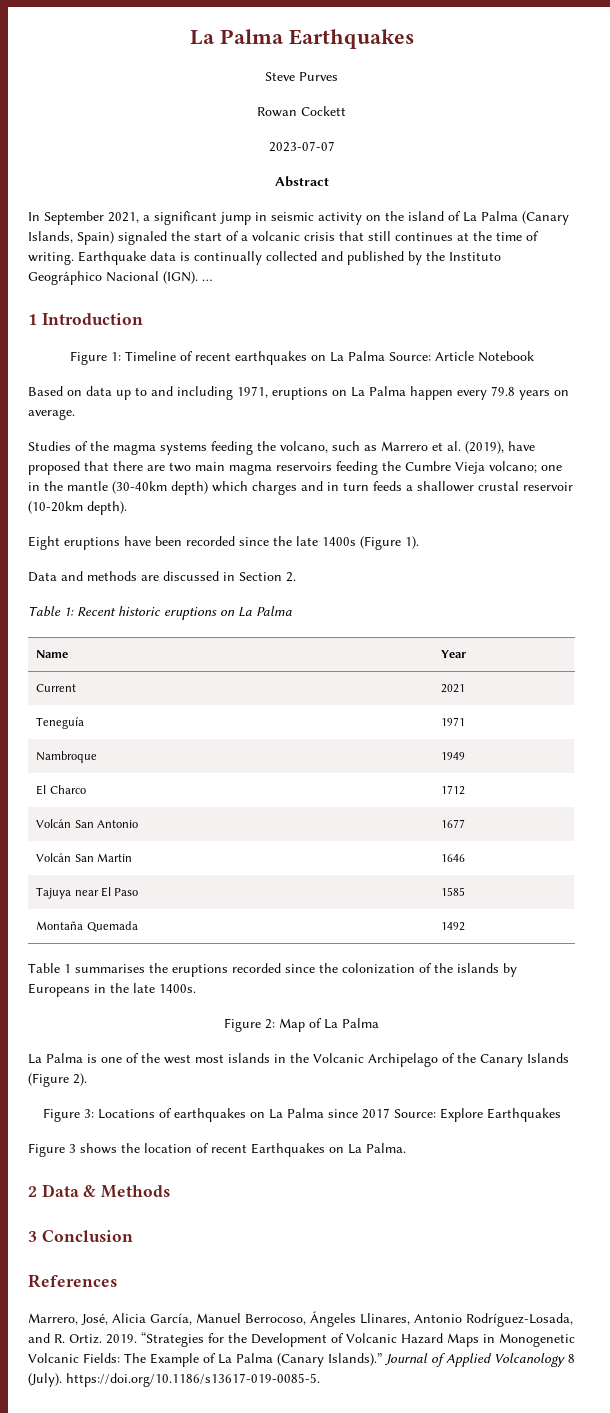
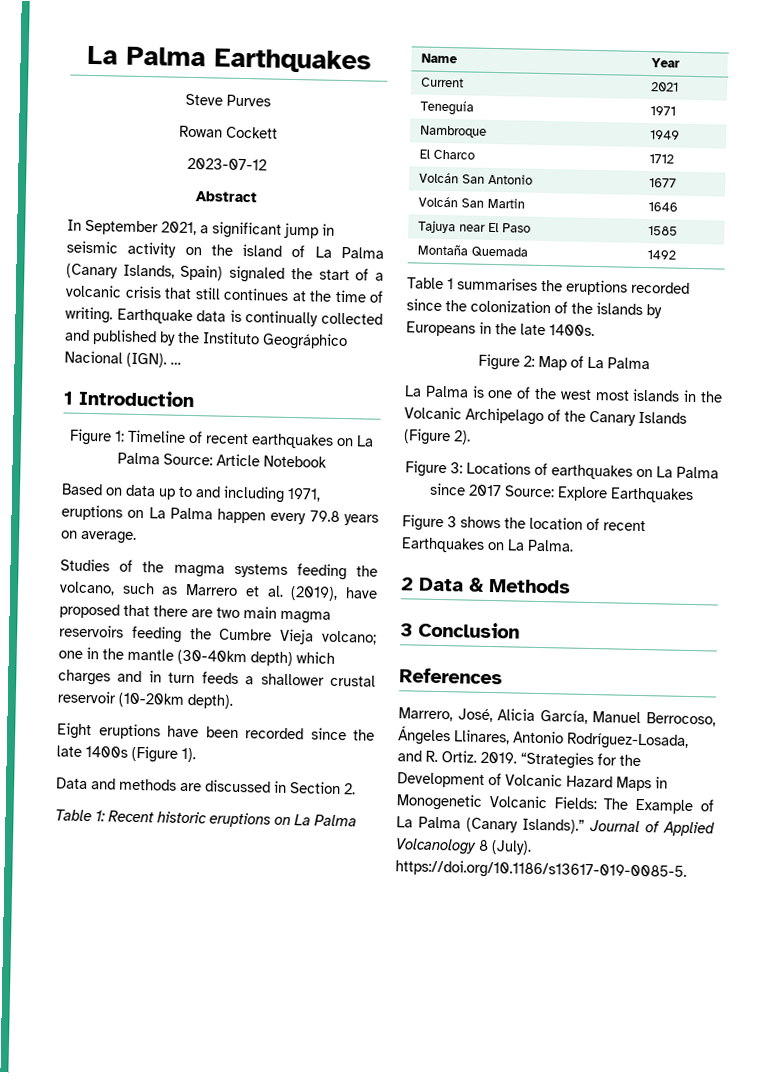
[268,141,335,152] 2023-07-07 -> [187,157,267,171] 2023-07-12

